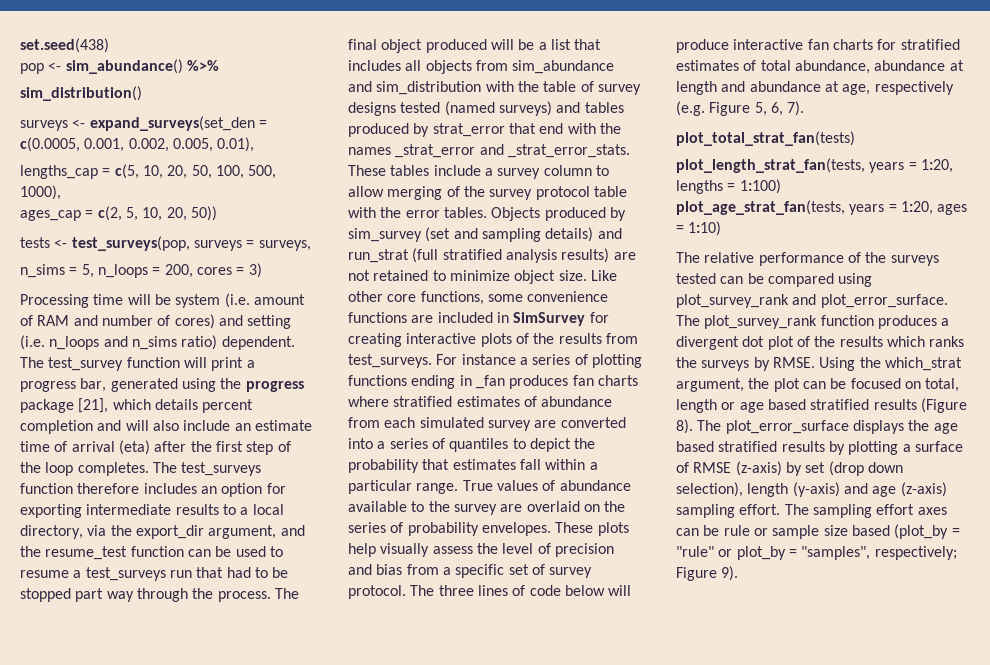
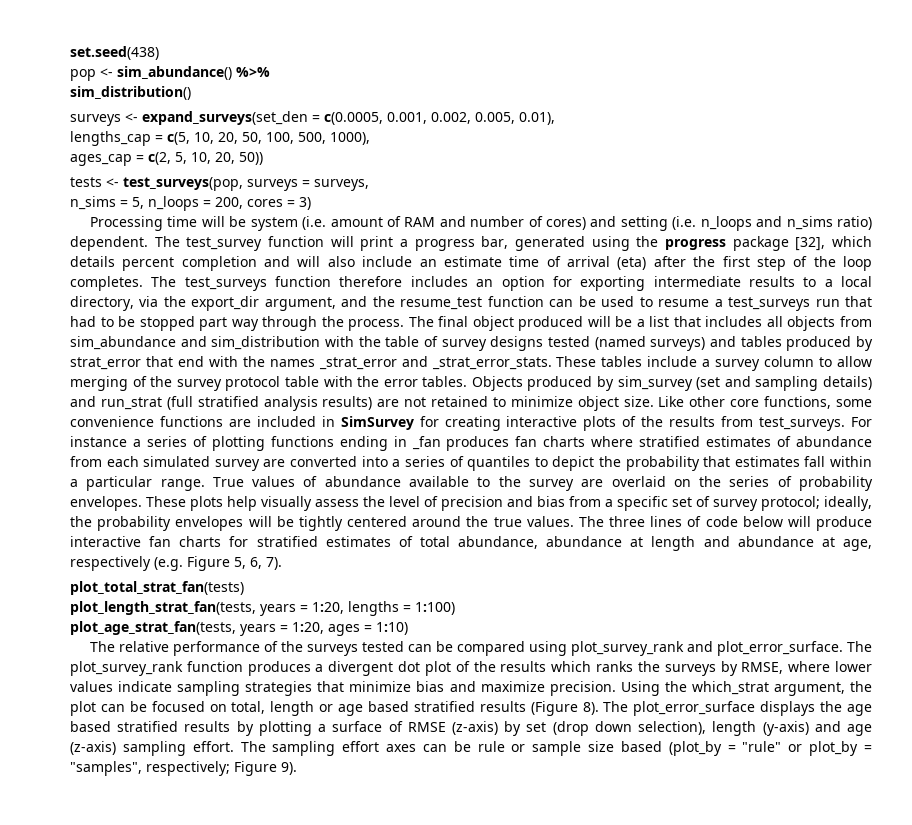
[78,398,109,413] [21], -> [795,237,826,251] [32],
[348,585,406,599] protocol. -> [761,496,872,511] [70,516,574,531] protocol; ideally, the probability envelopes will be tightly centered around the true values.
[772,357,815,368] RMSE. -> [741,661,873,674] [70,681,616,696] RMSE, where lower values indicate sampling strategies that minimize bias and maximize precision.

